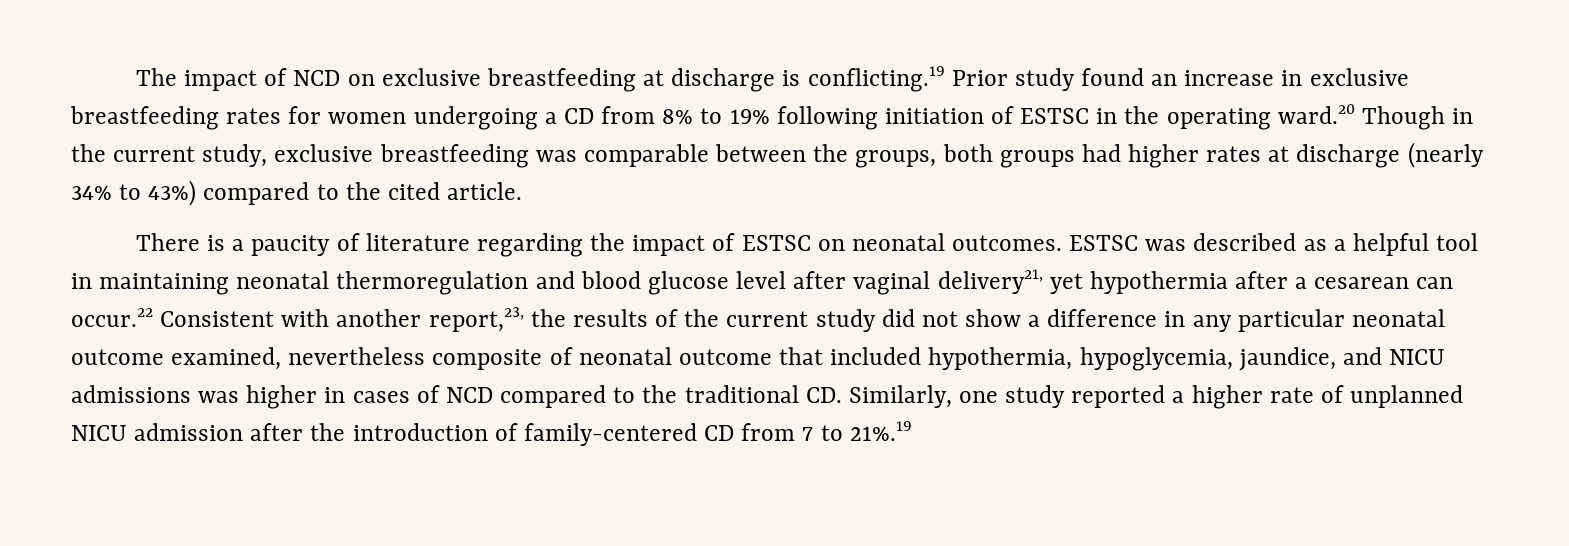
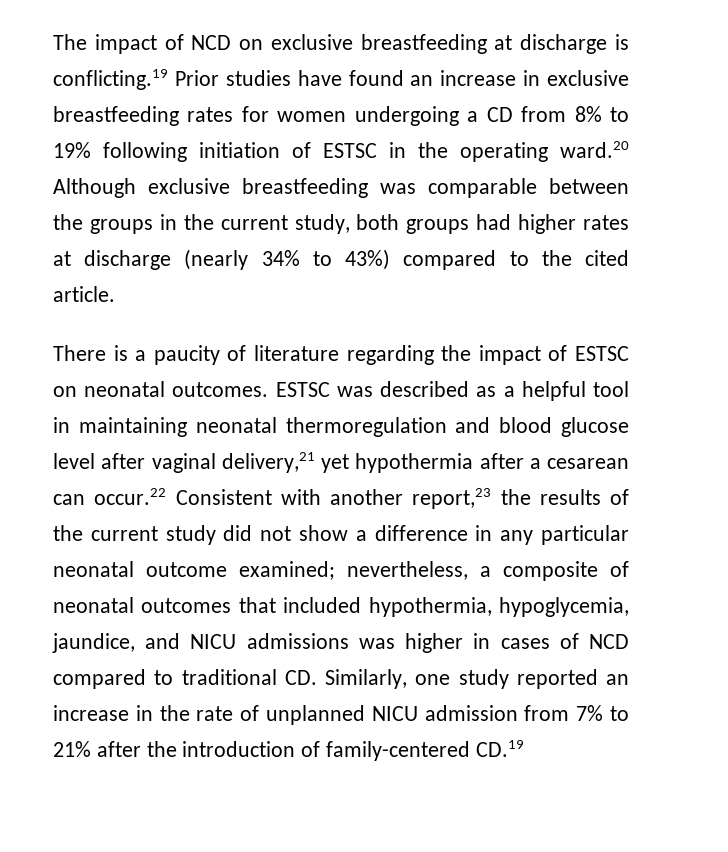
[1014,68,1075,91] study -> [225,70,342,86] studies have
[1361,106,1474,130] [71,144,268,167] Though in the current study, -> [53,178,136,198] Although
[855,150,937,168] groups, -> [89,214,350,234] groups in the current study,
[937,269,1043,294] delivery21, -> [221,452,315,473] delivery,21
[428,307,524,332] report,23, -> [412,488,492,509] report,23
[171,347,426,370] examined, nevertheless -> [239,561,491,580] examined; nevertheless, a
[678,349,772,365] outcome -> [141,598,232,613] outcomes
[642,385,678,403] the -> (174, 677) none
[1172,385,1263,409] a higher -> [606,674,629,685] [53,705,190,721] an increase in the
(244, 432) none -> [524,705,629,721] [53,741,91,757] from 7% to 21%
[704,421,912,441] CD from 7 to 21%.19 -> [475,740,524,757] CD.19

